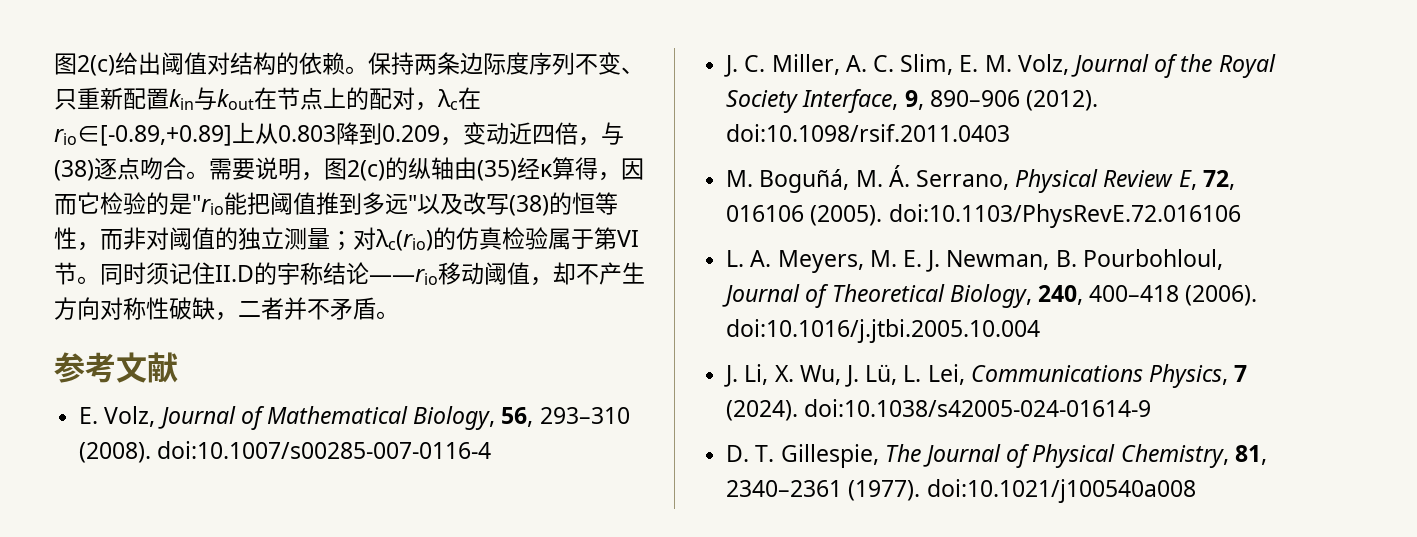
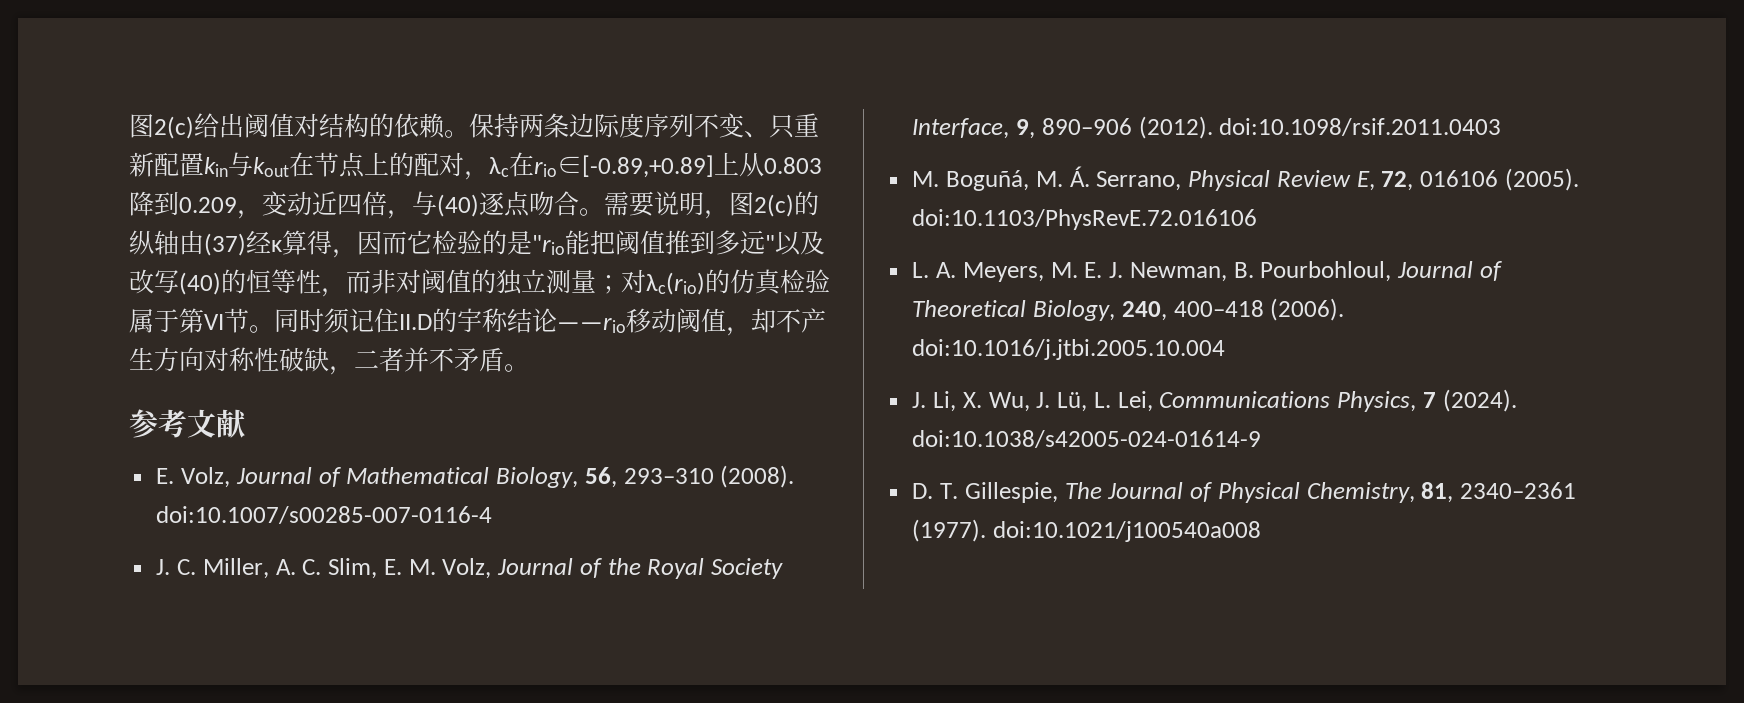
[54,160,94,181] (38) -> [437,194,479,217] (40)
[477,160,517,181] (35) -> [204,233,246,256] (37)
[509,195,549,216] (38) -> [179,272,221,295] (40)

